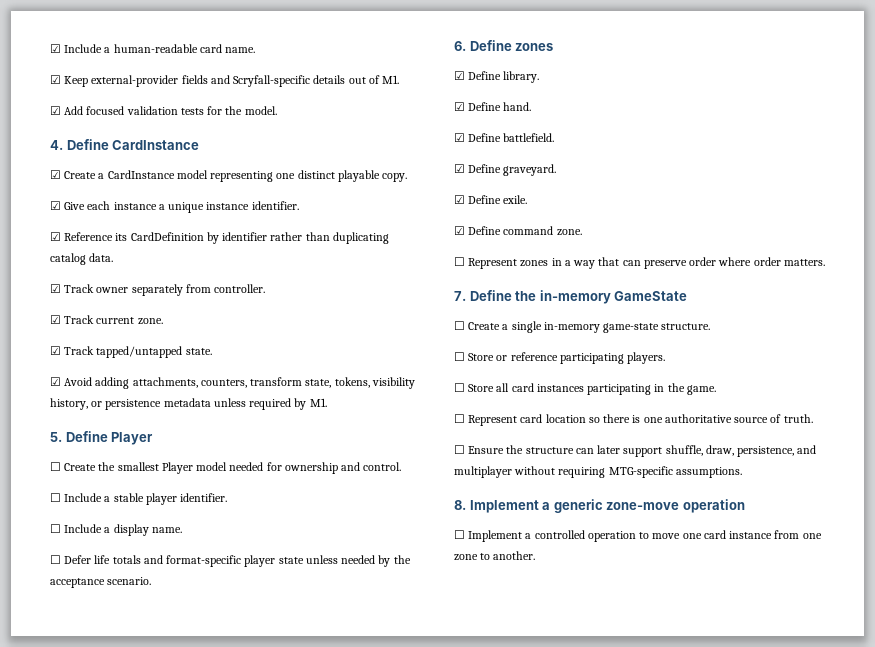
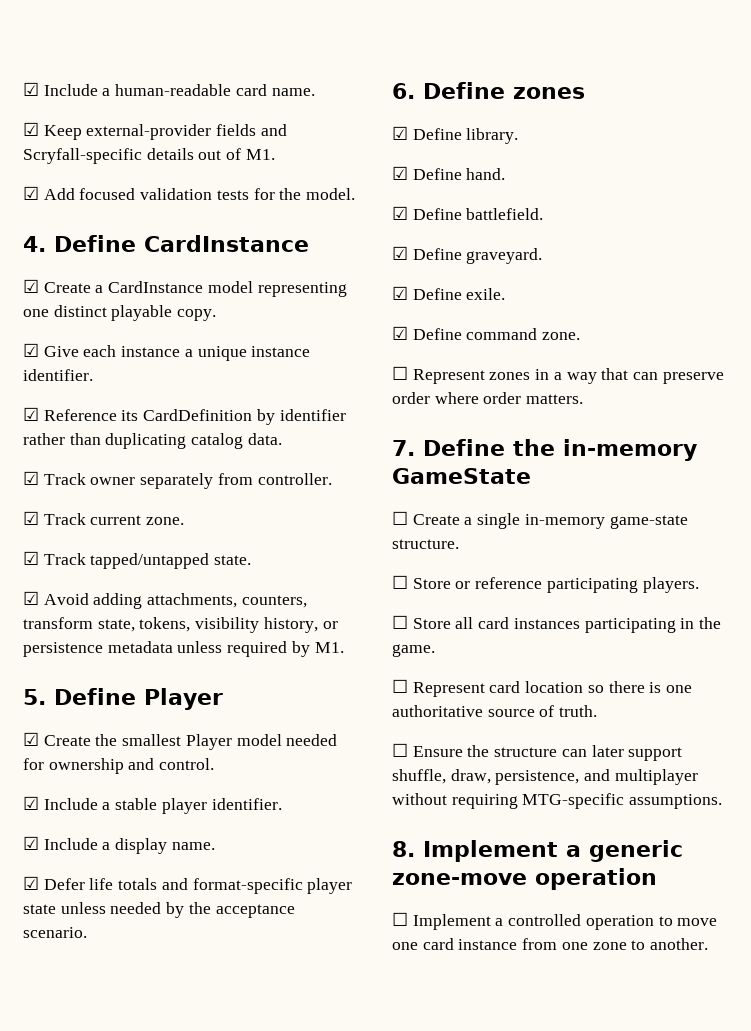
[50,462,61,471] ☐ -> [23,732,39,746] ☑
[50,493,61,502] ☐ -> [23,796,39,810] ☑
[50,524,61,533] ☐ -> [23,836,39,850] ☑
[50,555,61,564] ☐ -> [23,876,39,890] ☑

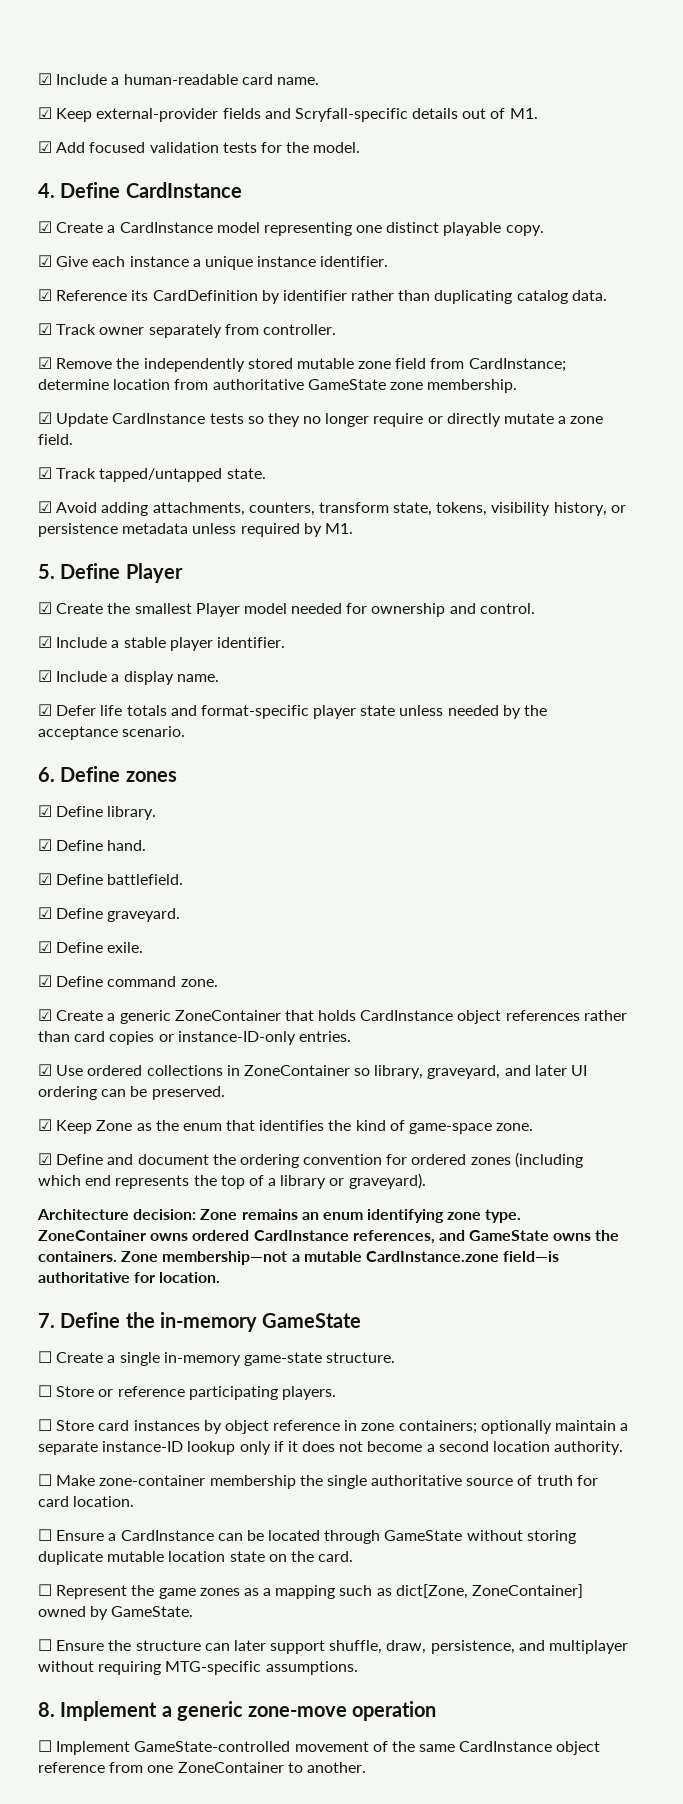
[43,513,185,525] Track current zone. -> [56,358,566,372] [38,379,518,393] [38,412,604,427] [38,434,73,445] Remove the independently stored mutable zone field from CardInstance; determine location from authoritative GameState zone membership. // ☑ Update CardInstance tests so they no longer require or directly mutate a zone field.
[392,366,724,384] [392,392,584,404] ☐ Represent zones in a way that can preserve order where order matters. -> [38,1009,627,1024] [38,1031,351,1045] [38,1064,588,1079] [38,1086,225,1100] [38,1119,534,1134] [38,1152,583,1168] [38,1173,426,1189] [37,1209,522,1223] [38,1230,620,1244] [38,1251,560,1265] [38,1272,221,1283] ☑ Create a generic ZoneContainer that holds CardInstance object references rather than card copies or instance-ID-only entries. // ☑ Use ordered collections in ZoneContainer so library, graveyard, and later UI ordering can be preserved. // ☑ Keep Zone as the enum that identifies the kind of game-space zone. // ☑ Define and document the ordering convention for ordered zones (including which end represents the top of a library or graveyard). // Architecture decision: Zone remains an enum identifying zone type. ZoneContainer owns ordered CardInstance references, and GameState owns the containers. Zone membership—not a mutable CardInstance.zone field—is authoritative for location.
[455,617,474,629] all -> (95, 1425) none
[584,617,722,633] [392,644,435,657] [392,679,693,697] [392,705,598,717] participating in the game. // ☐ Represent card location so there is one authoritative source of truth. -> [203,1420,629,1434] [38,1441,624,1455] [38,1474,598,1489] [38,1496,135,1507] [38,1529,576,1544] [38,1551,354,1565] [38,1584,584,1599] [38,1606,194,1620] by object reference in zone containers; optionally maintain a separate instance-ID lookup only if it does not become a second location authority. // ☐ Make zone-container membership the single authoritative source of truth for card location. // ☐ Ensure a CardInstance can be located through GameState without storing duplicate mutable location state on the card. // ☐ Represent the game zones as a mapping such as dict[Zone, ZoneContainer] owned by GameState.
[495,914,718,930] [392,938,518,950] a controlled operation to move one card instance -> [134,1741,601,1755] [38,1762,105,1773] GameState-controlled movement of the same CardInstance object reference
[592,942,627,950] zone -> [177,1762,284,1773] ZoneContainer

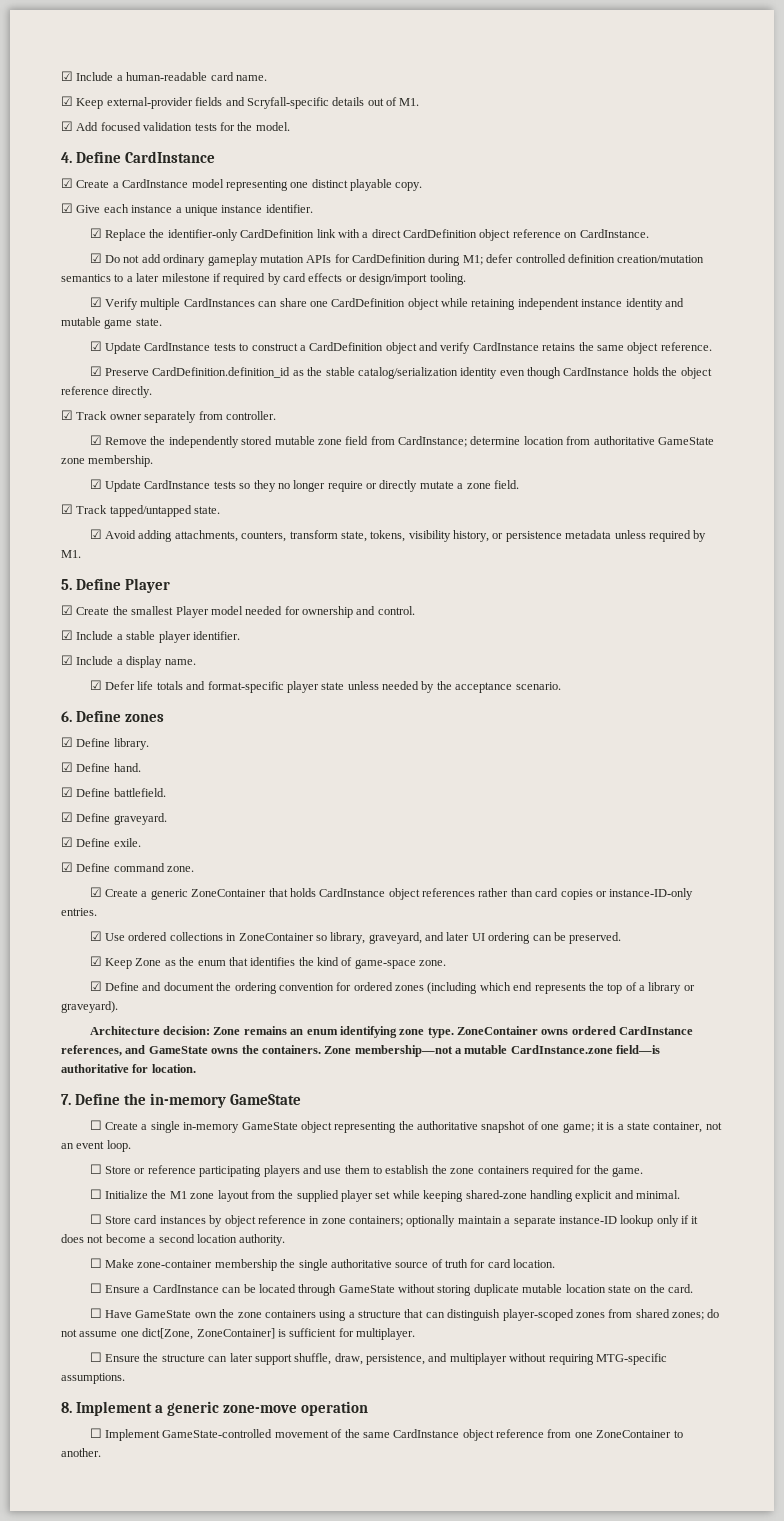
[56,290,607,304] Reference its CardDefinition by identifier rather than duplicating catalog data. -> [105,229,649,241] [89,253,705,266] [61,273,466,285] [89,297,684,310] [61,317,162,329] [89,341,712,354] [89,366,712,379] [61,386,153,398] Replace the identifier-only CardDefinition link with a direct CardDefinition object reference on CardInstance. // ☑ Do not add ordinary gameplay mutation APIs for CardDefinition during M1; defer controlled definition creation/mutation semantics to a later milestone if required by card effects or design/import tooling. // ☑ Verify multiple CardInstances can share one CardDefinition object while retaining independent instance identity and mutable game state. // ☑ Update CardInstance tests to construct a CardDefinition object and verify CardInstance retains the same object reference. // ☑ Preserve CardDefinition.definition_id as the stable catalog/serialization identity even though CardInstance holds the object reference directly.
[243,1352,396,1366] game-state structure. -> [241,1121,722,1133] [61,1140,131,1152] GameState object representing the authoritative snapshot of one game; it is a state container, not an event loop.
[281,1386,336,1400] players. -> [263,1165,644,1177] [89,1189,681,1202] players and use them to establish the zone containers required for the game. // ☐ Initialize the M1 zone layout from the supplied player set while keeping shared-zone handling explicit and minimal.
[56,1584,584,1599] [38,1606,194,1620] Represent the game zones as a mapping such as dict[Zone, ZoneContainer] owned by GameState. -> [105,1309,720,1321] [61,1328,415,1340] Have GameState own the zone containers using a structure that can distinguish player-scoped zones from shared zones; do not assume one dict[Zone, ZoneContainer] is sufficient for multiplayer.

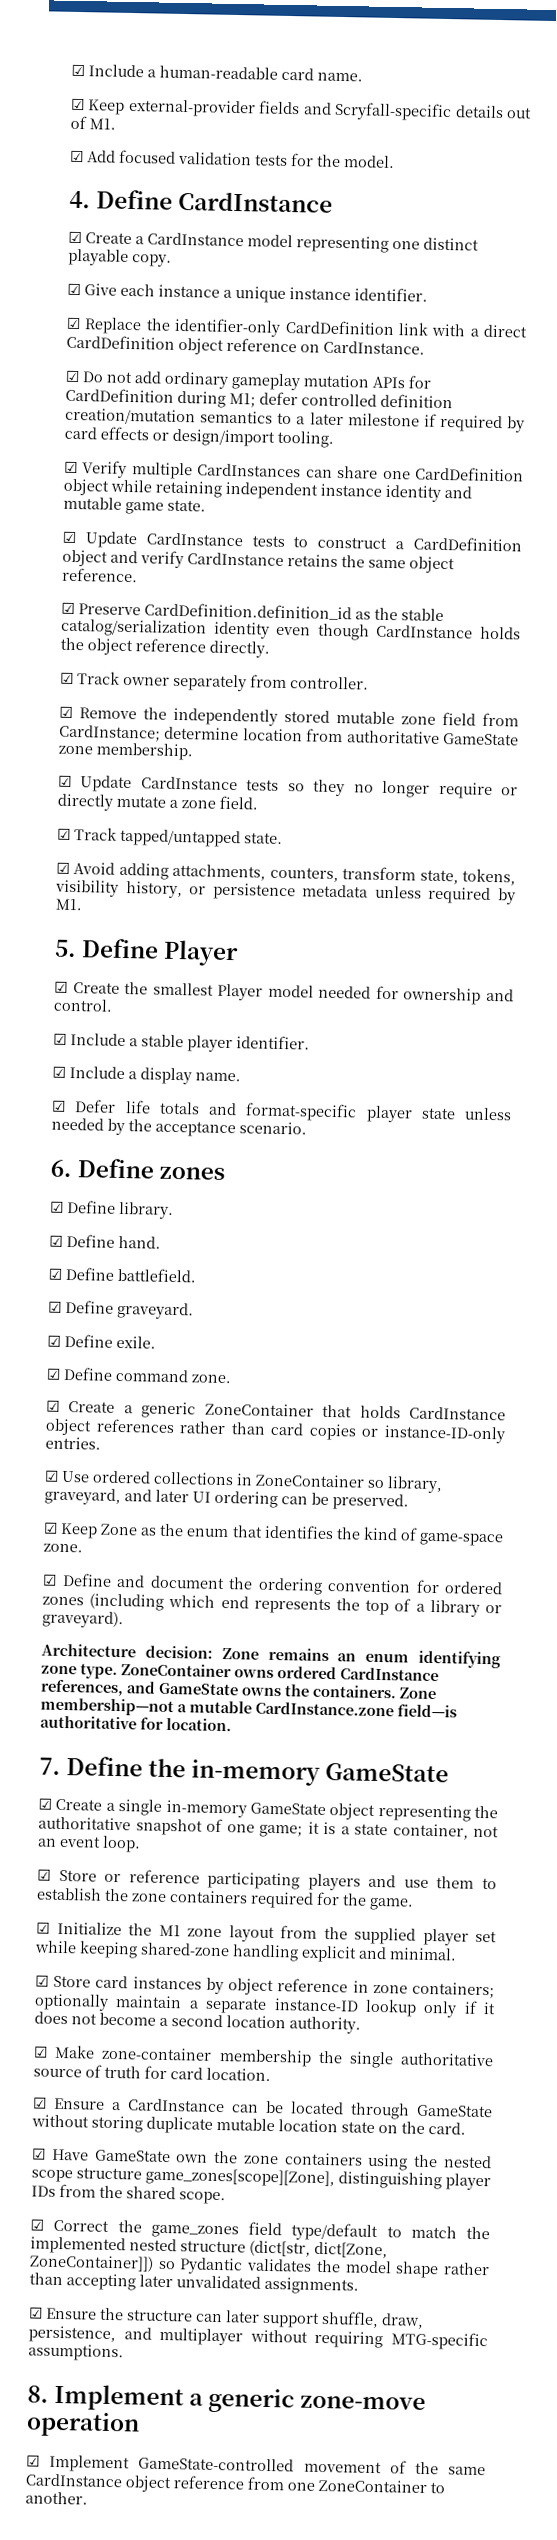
[89,1120,102,1130] ☐ -> [38,1798,52,1810] ☑
[89,1164,102,1174] ☐ -> [37,1869,51,1881] ☑
[89,1189,102,1199] ☐ -> [36,1922,50,1934] ☑
[89,1214,102,1224] ☐ -> [35,1975,49,1987] ☑
[89,1258,102,1268] ☐ -> [33,2046,48,2058] ☑
[89,1283,102,1293] ☐ -> [33,2097,47,2109] ☑
[89,1308,102,1318] ☐ -> [32,2148,46,2160] ☑
[348,1309,720,1321] [61,1328,415,1340] [89,1352,102,1362] a structure that can distinguish player-scoped zones from shared zones; do not assume one dict[Zone, ZoneContainer] is sufficient for multiplayer. // ☐ -> [413,2154,492,2169] [31,2167,491,2191] [31,2184,226,2205] [30,2219,490,2242] [30,2236,388,2259] [29,2254,491,2279] [29,2272,359,2295] [29,2307,43,2319] the nested scope structure game_zones[scope][Zone], distinguishing player IDs from the shared scope. // ☑ Correct the game_zones field type/default to match the implemented nested structure (dict[str, dict[Zone, ZoneContainer]]) so Pydantic validates the model shape rather than accepting later unvalidated assignments. // ☑
[89,1428,102,1438] ☐ -> [26,2455,40,2467] ☑

